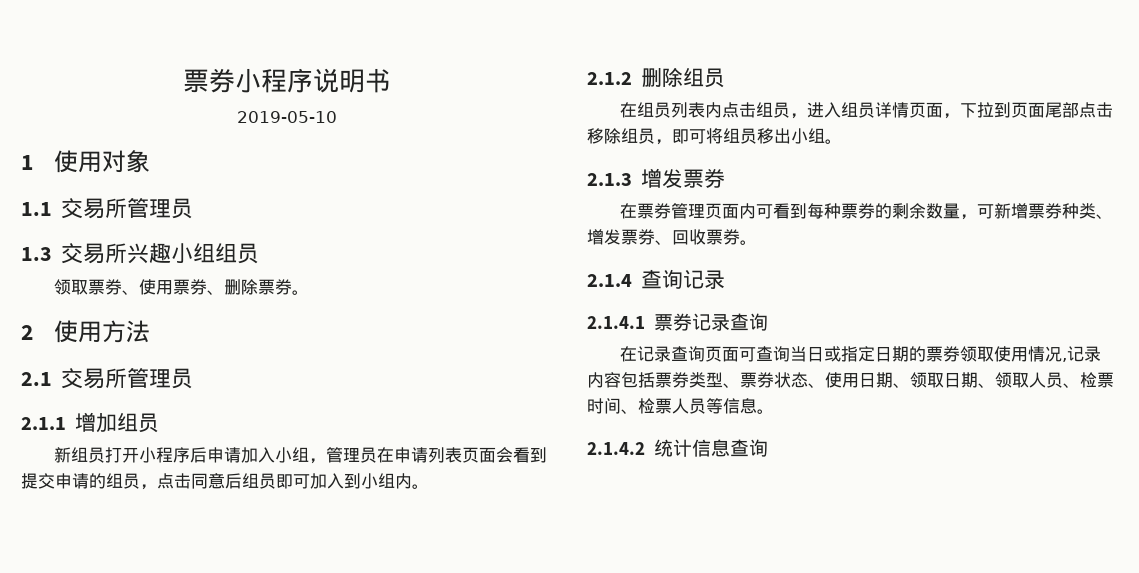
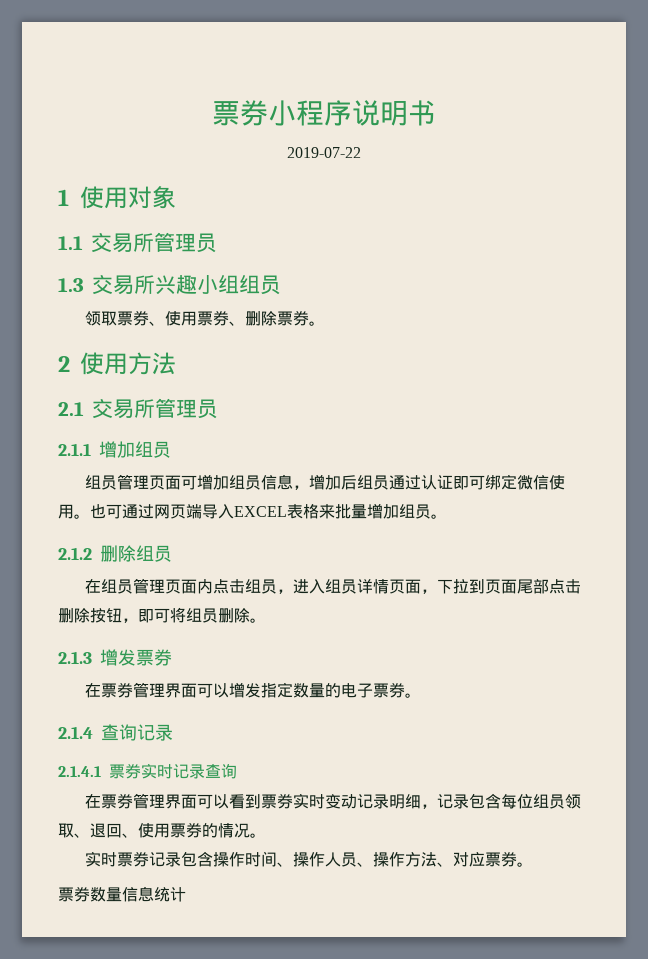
[236,111,337,123] 2019-05-10 -> [287,147,361,158] 2019-07-22
[54,447,548,464] [21,473,412,490] 新组员打开小程序后申请加入小组，管理员在申请列表页面会看到提交申请的组员，点击同意后组员即可加入到小组内 -> [85,474,566,490] [58,503,431,519] 组员管理页面可增加组员信息，增加后组员通过认证即可绑定微信使用。也可通过网页端导入EXCEL表格来批量增加组员
[671,102,706,118] 列表 -> [133,578,198,594] 管理页面
[587,128,655,144] 移除组员 -> [58,608,122,623] 删除按钮
[757,128,825,144] 移出小组 -> [218,608,250,623] 删除
[705,203,1114,220] [587,229,706,245] 页面内可看到每种票券的剩余数量，可新增票券种类、增发票券、回收 -> [165,682,374,698] 界面可以增发指定数量的电子
(692, 322) none -> [141,763,173,779] 实时
[637,346,1102,362] [587,372,1114,388] [587,398,774,414] [587,439,768,457] 记录查询页面可查询当日或指定日期的票券领取使用情况,记录内容包括票券类型、票券状态、使用日期、领取日期、领取人员、检票时间、检票人员等信息。 // 2.1.4.2统计信息查询 -> [101,793,582,809] [58,823,266,838] [85,851,534,867] [58,886,186,902] 票券管理界面可以看到票券实时变动记录明细，记录包含每位组员领取、退回、使用票券的情况。 // 实时票券记录包含操作时间、操作人员、操作方法、对应票券。 // 票券数量信息统计

